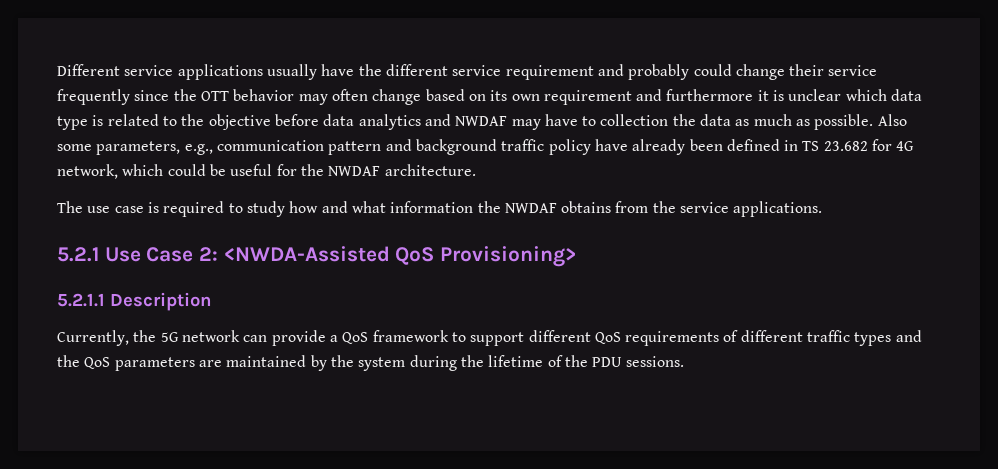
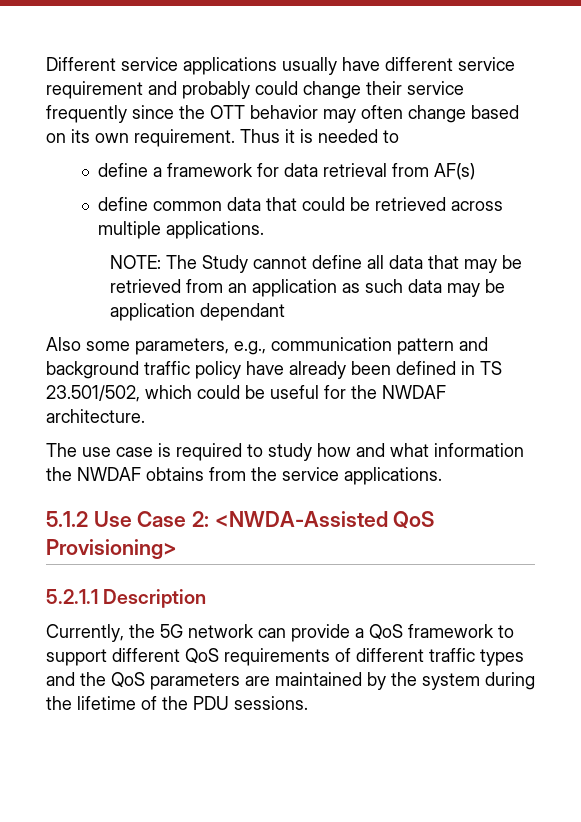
[358,64,382,76] the -> (380, 64) none
[543,89,923,105] [57,114,874,130] requirement and furthermore it is unclear which data type is related to the objective before data analytics and NWDAF may have to collection the data as much as possible. -> [134,129,399,147] [97,163,475,180] [97,197,503,211] [97,221,264,239] [110,255,523,273] [110,279,506,297] [110,303,286,321] requirement. Thus it is needed to // define a framework for data retrieval from AF(s) // define common data that could be retrieved across multiple applications. // NOTE: The Study cannot define all data that may be retrieved from an application as such data may be application dependant //
[823,139,915,151] [57,164,118,179] 23.682 for 4G network, -> [46,385,140,402] 23.501/502,
[57,247,99,262] 5.2.1 -> [46,511,88,527] 5.1.2

